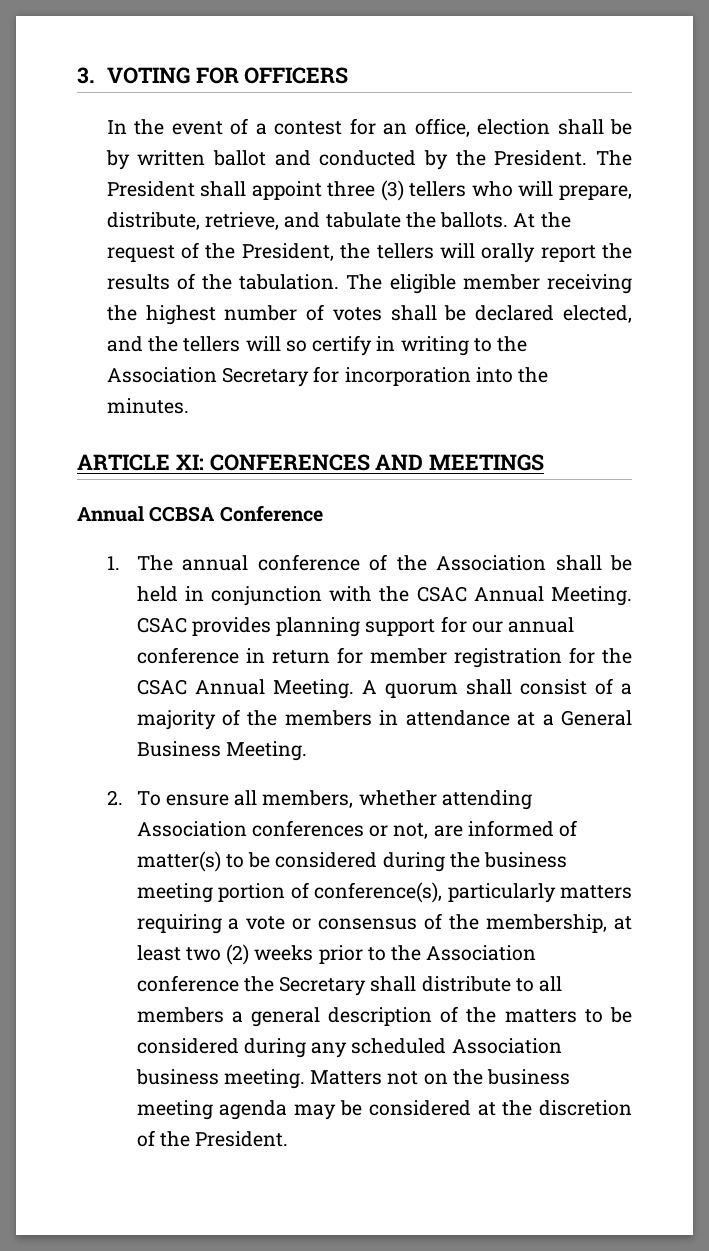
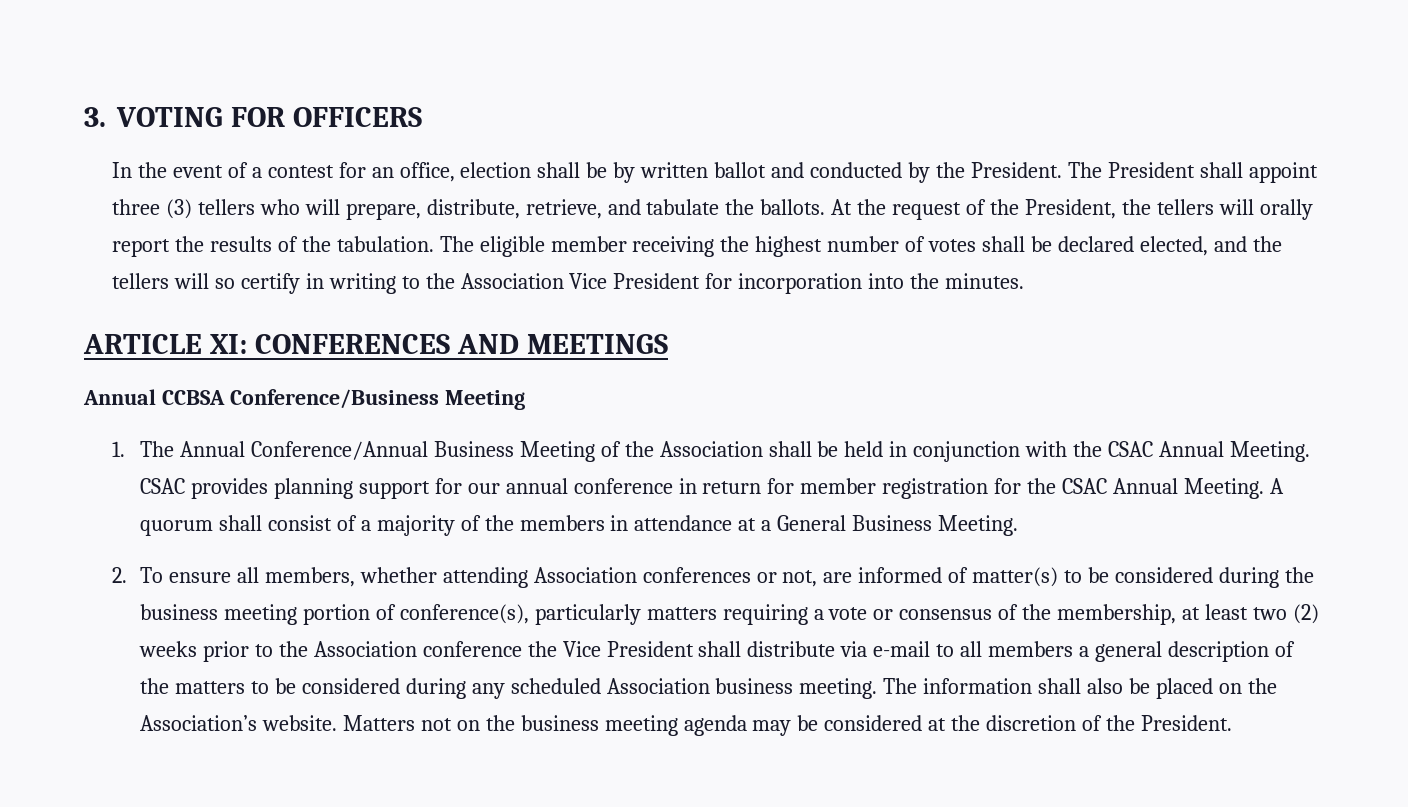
[222,367,310,387] Secretary -> [569,273,701,289] Vice President
[219,505,323,522] Conference -> [229,389,525,410] Conference/Business Meeting
[182,554,360,571] annual conference -> [179,441,595,462] Annual Conference/Annual Business Meeting
[279,976,511,996] Secretary shall distribute -> [562,641,931,657] Vice President shall distribute via e-mail
(305, 1079) none -> [883,678,1277,699] [139,715,337,731] The information shall also be placed on the Association’s website.

